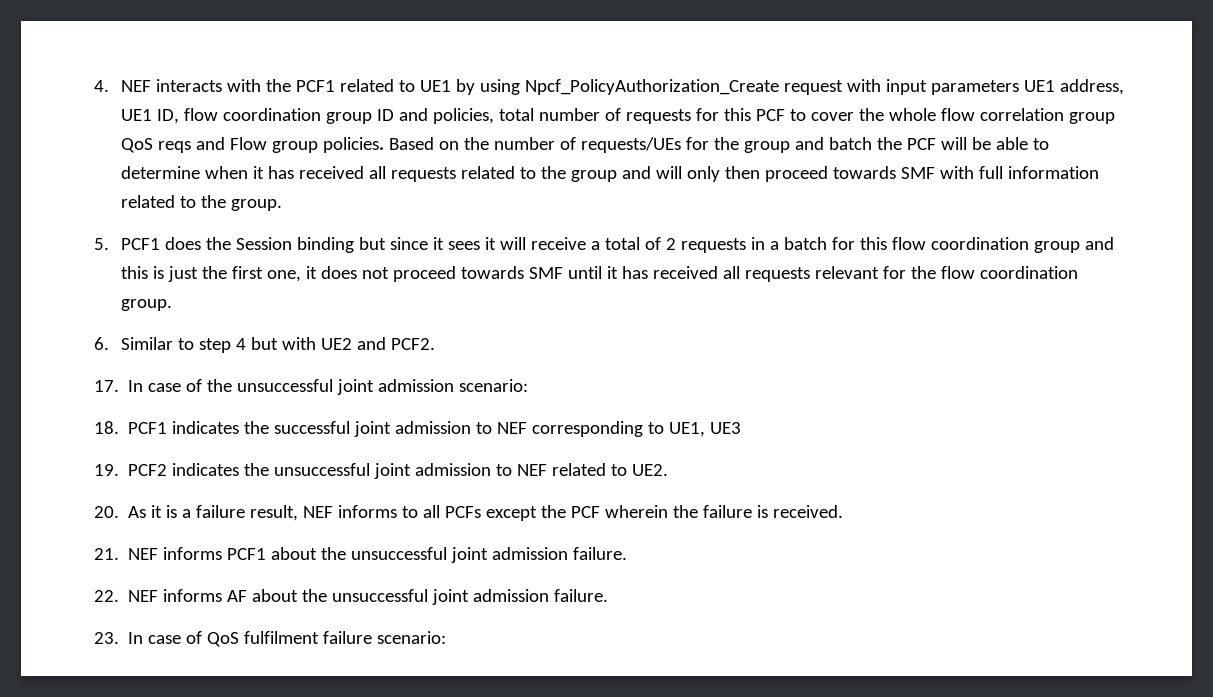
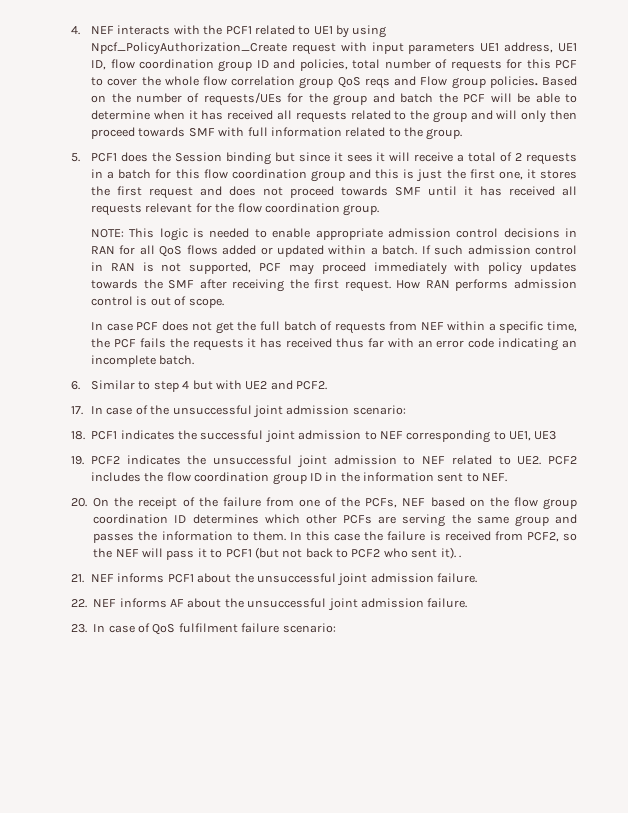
(318, 272) none -> [539,170,577,179] [91,186,223,199] stores the first request and
(173, 305) none -> [91,228,577,241] [91,245,578,257] [91,262,577,275] [91,279,577,292] [91,296,224,308] [91,321,577,334] [91,338,577,351] [91,355,195,367] // NOTE: This logic is needed to enable appropriate admission control decisions in RAN for all QoS flows added or updated within a batch. If such admission control in RAN is not supported, PCF may proceed immediately with policy updates towards the SMF after receiving the first request. How RAN performs admission control is out of scope. // In case PCF does not get the full batch of requests from NEF within a specific time, the PCF fails the requests it has received thus far with an error code indicating an incomplete batch.
[93,505,843,521] // 20. As it is a failure result, NEF informs to all PCFs except the PCF wherein the failure is received. -> [548,456,578,465] [91,472,508,485] [71,497,577,510] [93,514,577,527] [93,531,577,543] [93,547,461,560] PCF2 includes the flow coordination group ID in the information sent to NEF. // 20. On the receipt of the failure from one of the PCFs, NEF based on the flow group coordination ID determines which other PCFs are serving the same group and passes the information to them. In this case the failure is received from PCF2, so the NEF will pass it to PCF1 (but not back to PCF2 who sent it). .

